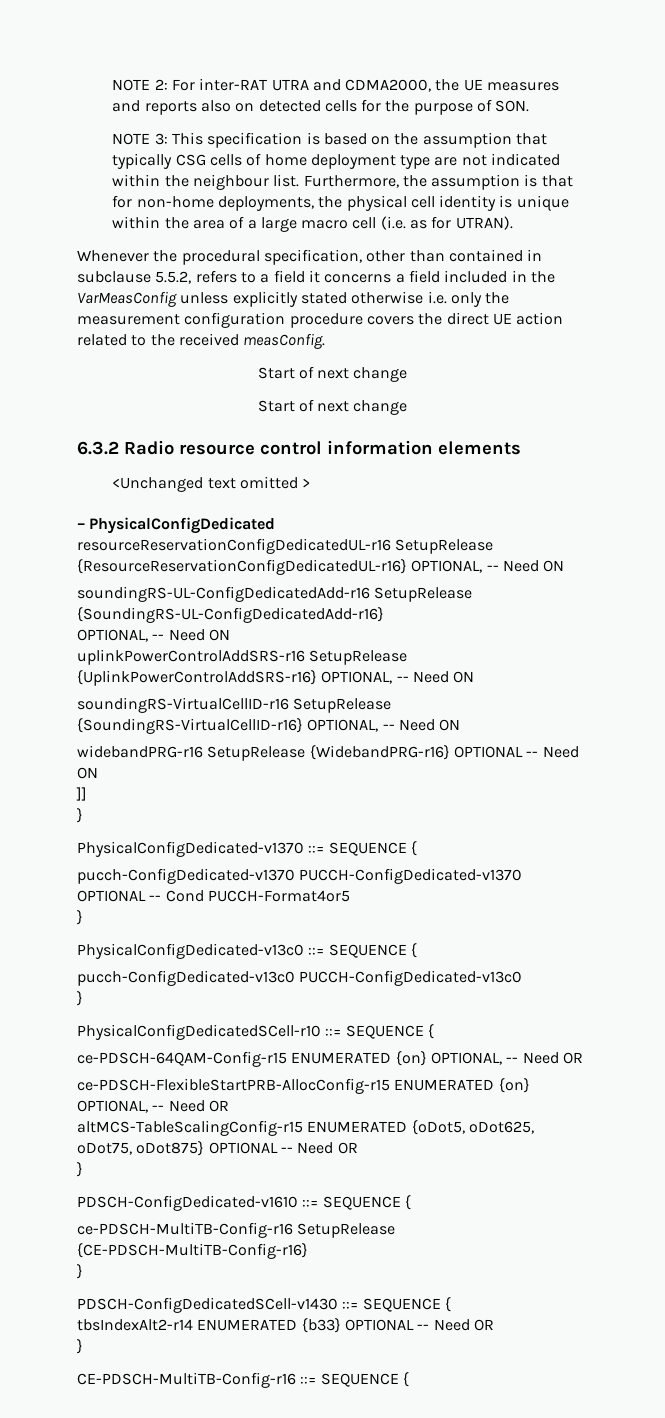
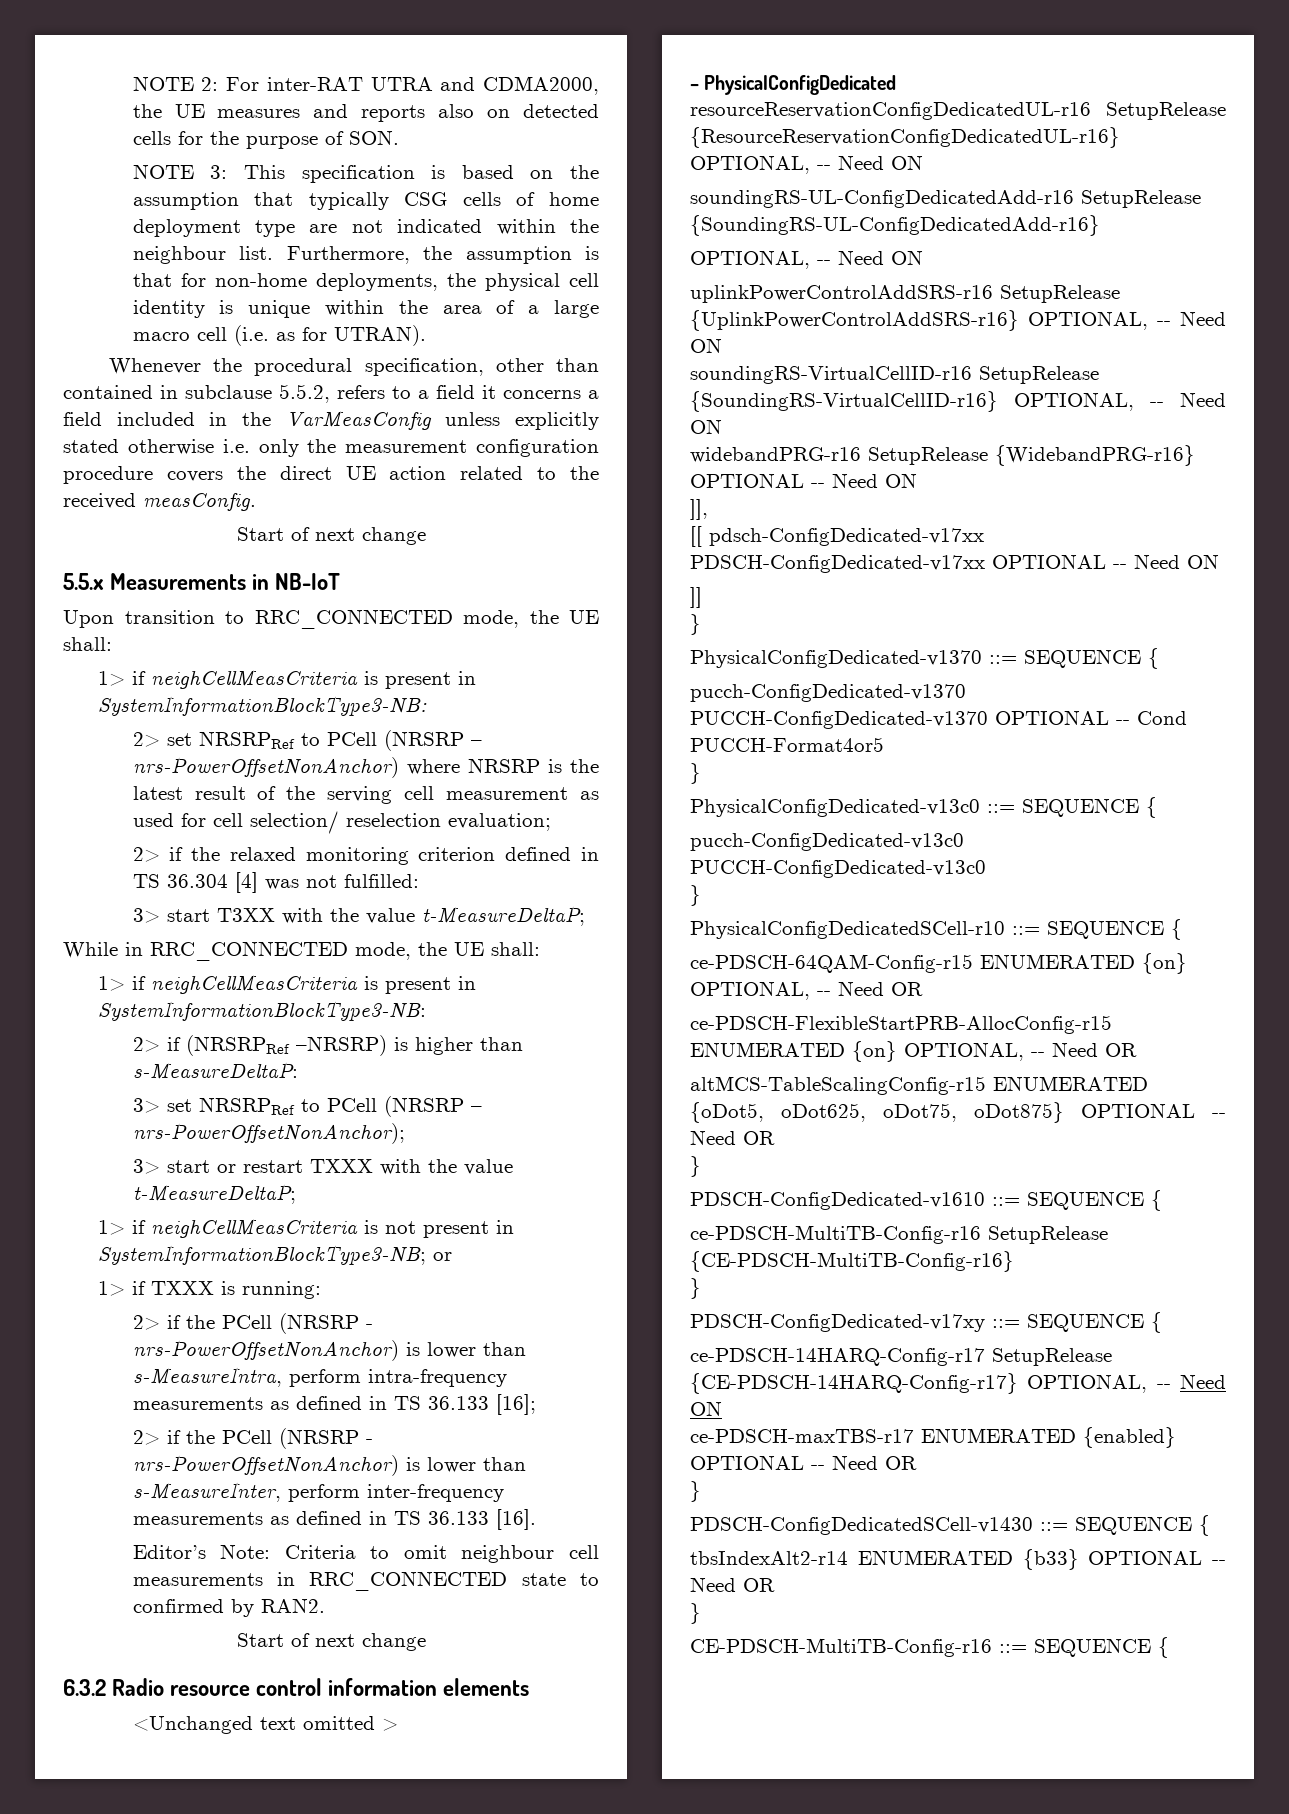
(408, 374) none -> [63,573,341,590] [63,609,599,629] [63,637,112,651] [97,670,476,689] [97,696,427,716] [132,730,482,751] [132,757,599,778] [132,786,599,804] [132,811,551,834] [132,847,599,865] [132,872,419,893] [132,906,585,926] [63,941,540,961] [97,975,476,994] [97,1001,426,1021] [132,1035,523,1056] [132,1062,298,1079] [132,1096,482,1117] [132,1123,405,1144] [132,1159,513,1175] [132,1184,296,1204] [97,1219,514,1238] [97,1245,452,1265] [97,1281,321,1299] [132,1313,373,1334] [132,1340,526,1361] [132,1367,507,1387] [132,1394,536,1415] [132,1428,373,1449] [132,1455,526,1476] [132,1482,504,1502] [132,1509,536,1530] [132,1544,599,1563] [132,1571,599,1591] [132,1598,325,1617] // 5.5.x Measurements in NB-IoT // Upon transition to RRC_CONNECTED mode, the UE shall: // 1> if neighCellMeasCriteria is present in SystemInformationBlockType3-NB: // 2> set NRSRPRef to PCell (NRSRP – nrs-PowerOffsetNonAnchor) where NRSRP is the latest result of the serving cell measurement as used for cell selection/ reselection evaluation; // 2> if the relaxed monitoring criterion defined in TS 36.304 [4] was not fulfilled: // 3> start T3XX with the value t-MeasureDeltaP; // While in RRC_CONNECTED mode, the UE shall: // 1> if neighCellMeasCriteria is present in SystemInformationBlockType3-NB: // 2> if (NRSRPRef –NRSRP) is higher than s-MeasureDeltaP: // 3> set NRSRPRef to PCell (NRSRP – nrs-PowerOffsetNonAnchor); // 3> start or restart TXXX with the value t-MeasureDeltaP; // 1> if neighCellMeasCriteria is not present in SystemInformationBlockType3-NB; or // 1> if TXXX is running: // 2> if the PCell (NRSRP - nrs-PowerOffsetNonAnchor) is lower than s-MeasureIntra, perform intra-frequency measurements as defined in TS 36.133 [16]; // 2> if the PCell (NRSRP - nrs-PowerOffsetNonAnchor) is lower than s-MeasureInter, perform inter-frequency measurements as defined in TS 36.133 [16]. // Editor’s Note: Criteria to omit neighbour cell measurements in RRC_CONNECTED state to confirmed by RAN2.
(98, 773) none -> [690,499,708,520] [690,526,984,547] [690,554,1219,573] // ]], // [[ pdsch-ConfigDedicated-v17xx PDSCH-ConfigDedicated-v17xx OPTIONAL -- Need ON
(83, 1271) none -> [690,1312,1162,1333] [690,1348,1112,1366] [690,1373,1226,1394] [690,1401,722,1416] [690,1427,1176,1448] [690,1455,917,1470] [690,1481,701,1502] // PDSCH-ConfigDedicated-v17xy ::= SEQUENCE { // ce-PDSCH-14HARQ-Config-r17 SetupRelease {CE-PDSCH-14HARQ-Config-r17} OPTIONAL, -- Need ON // ce-PDSCH-maxTBS-r17 ENUMERATED {enabled} OPTIONAL -- Need OR // }

